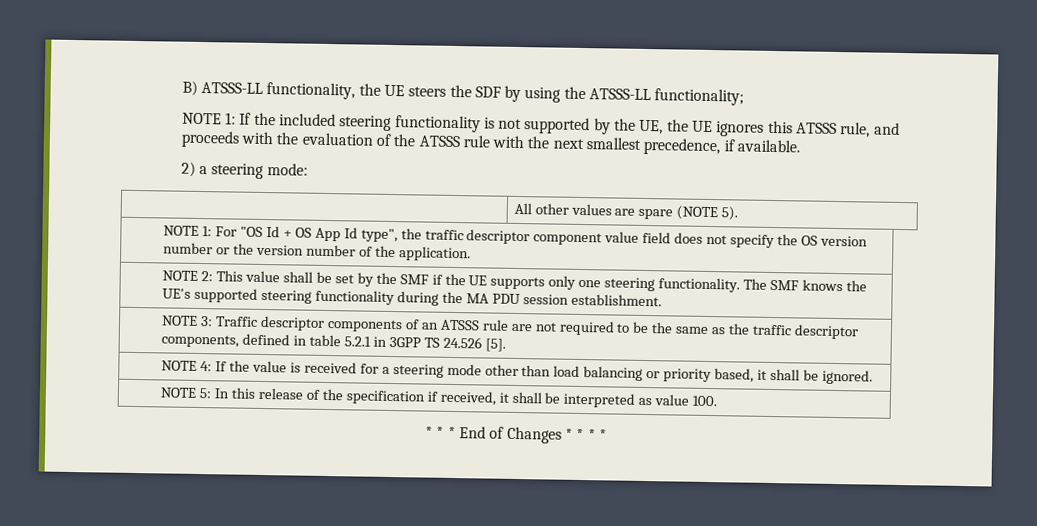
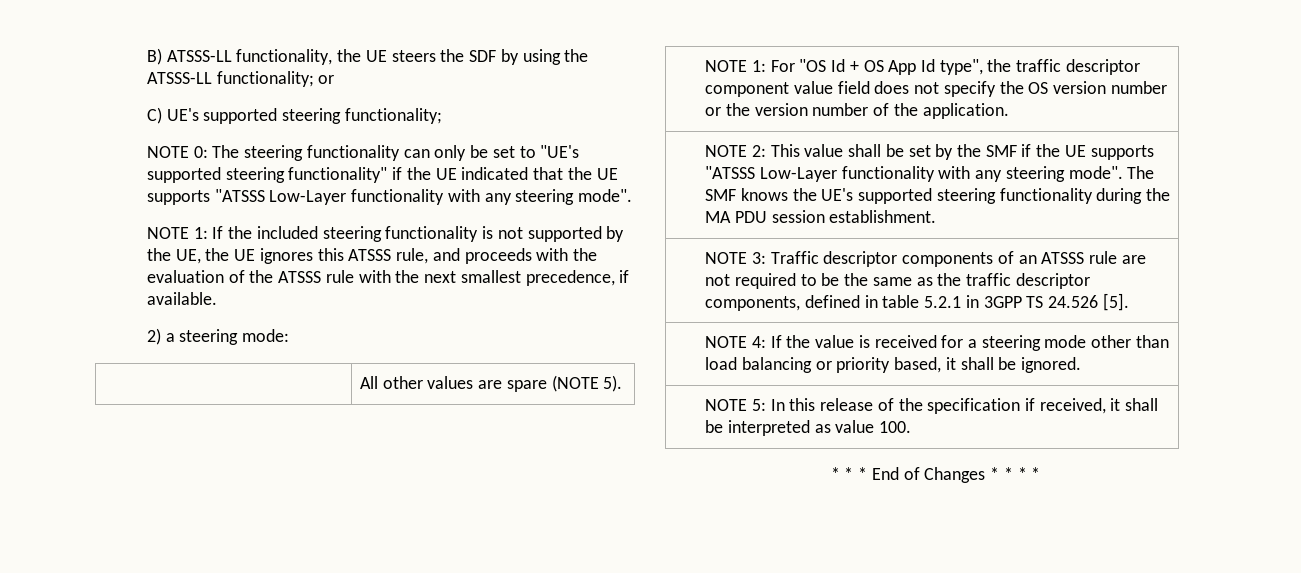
(745, 97) none -> [318,75,335,84] [146,107,442,124] [146,145,580,161] [146,167,618,183] [146,189,633,205] or // C) UE's supported steering functionality; // NOTE 0: The steering functionality can only be set to "UE's supported steering functionality" if the UE indicated that the UE supports "ATSSS Low-Layer functionality with any steering mode".
[548,275,740,293] only one steering functionality. -> [705,166,1123,182] "ATSSS Low-Layer functionality with any steering mode".

